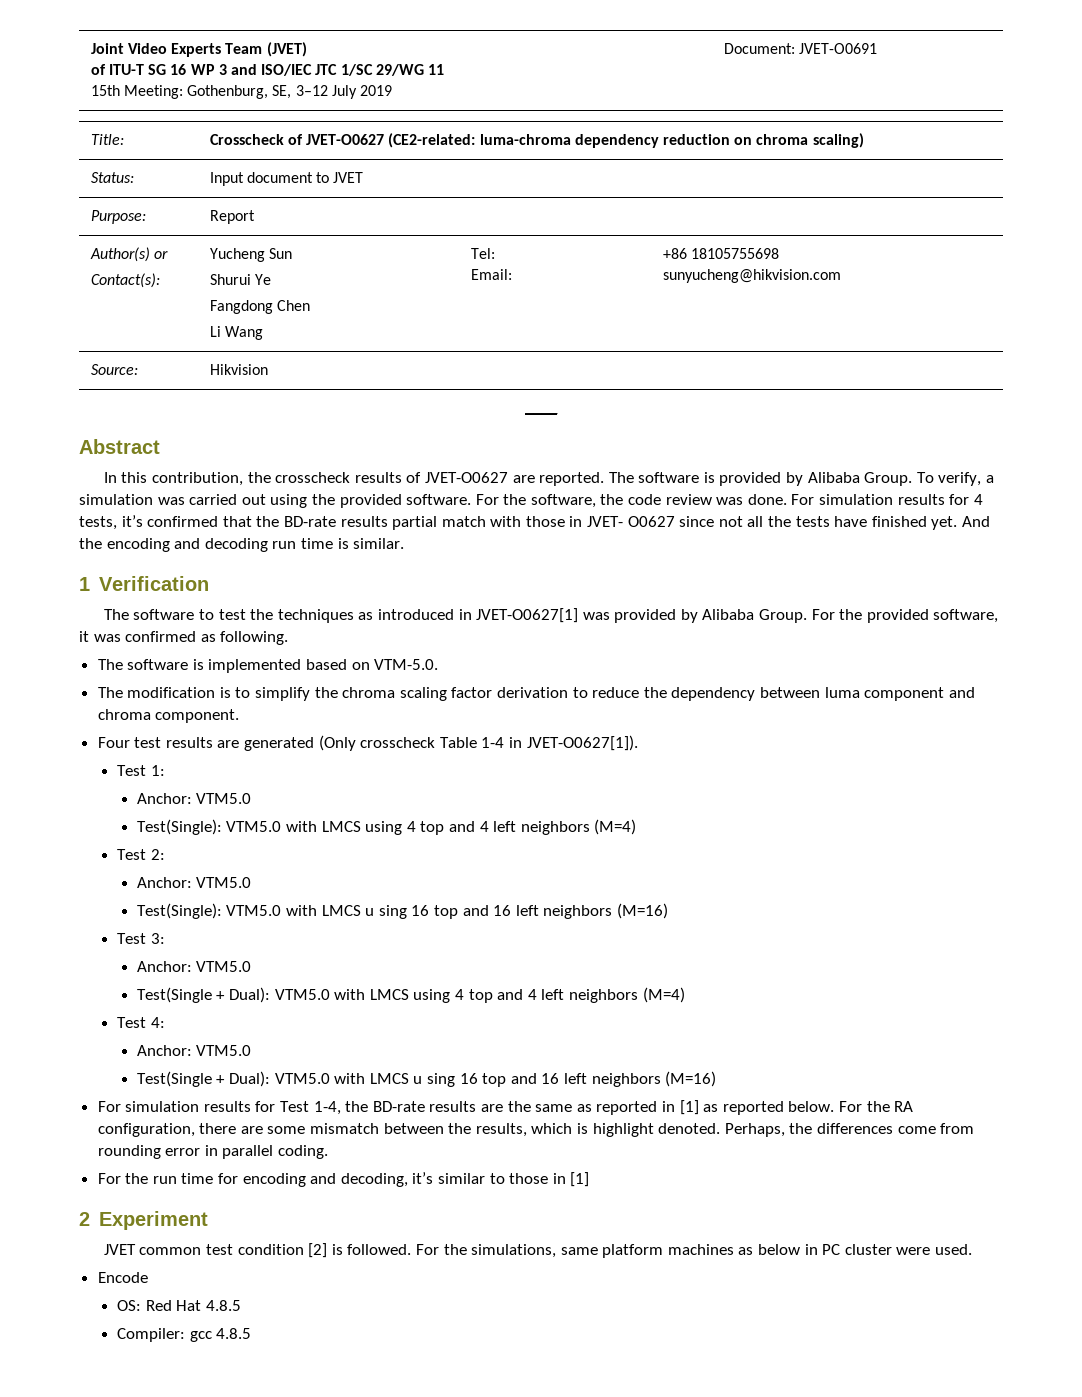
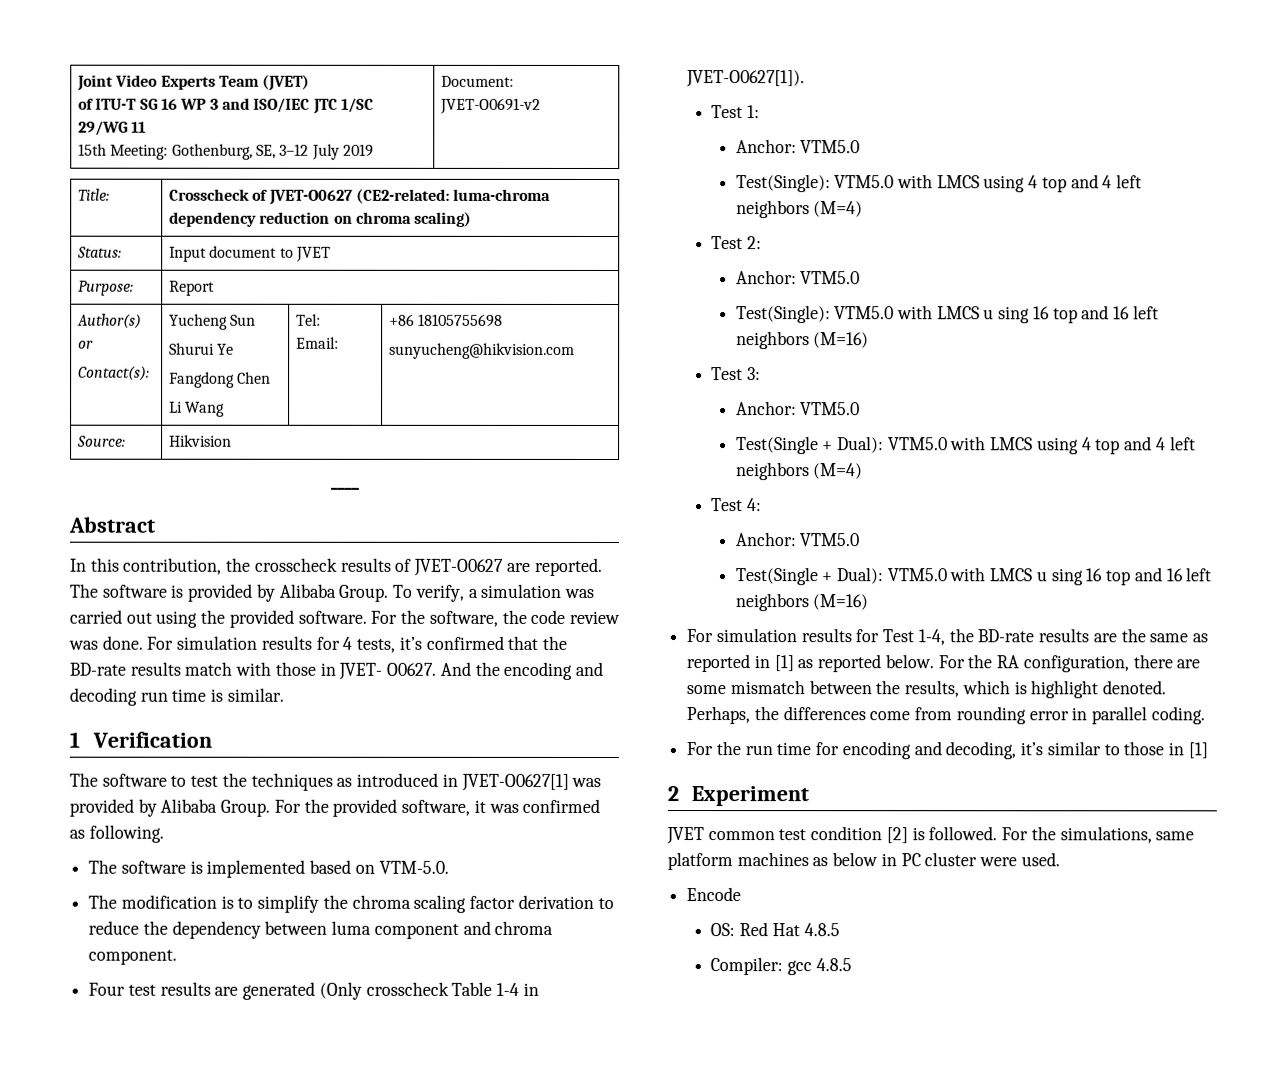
[799,43,878,54] JVET-O0691 -> [440,97,542,114] JVET-O0691-v2
[392,516,438,530] partial -> (181, 668) none
[627,516,958,530] O0627 since not all the tests have finished yet. -> [386,662,437,676] O0627.

